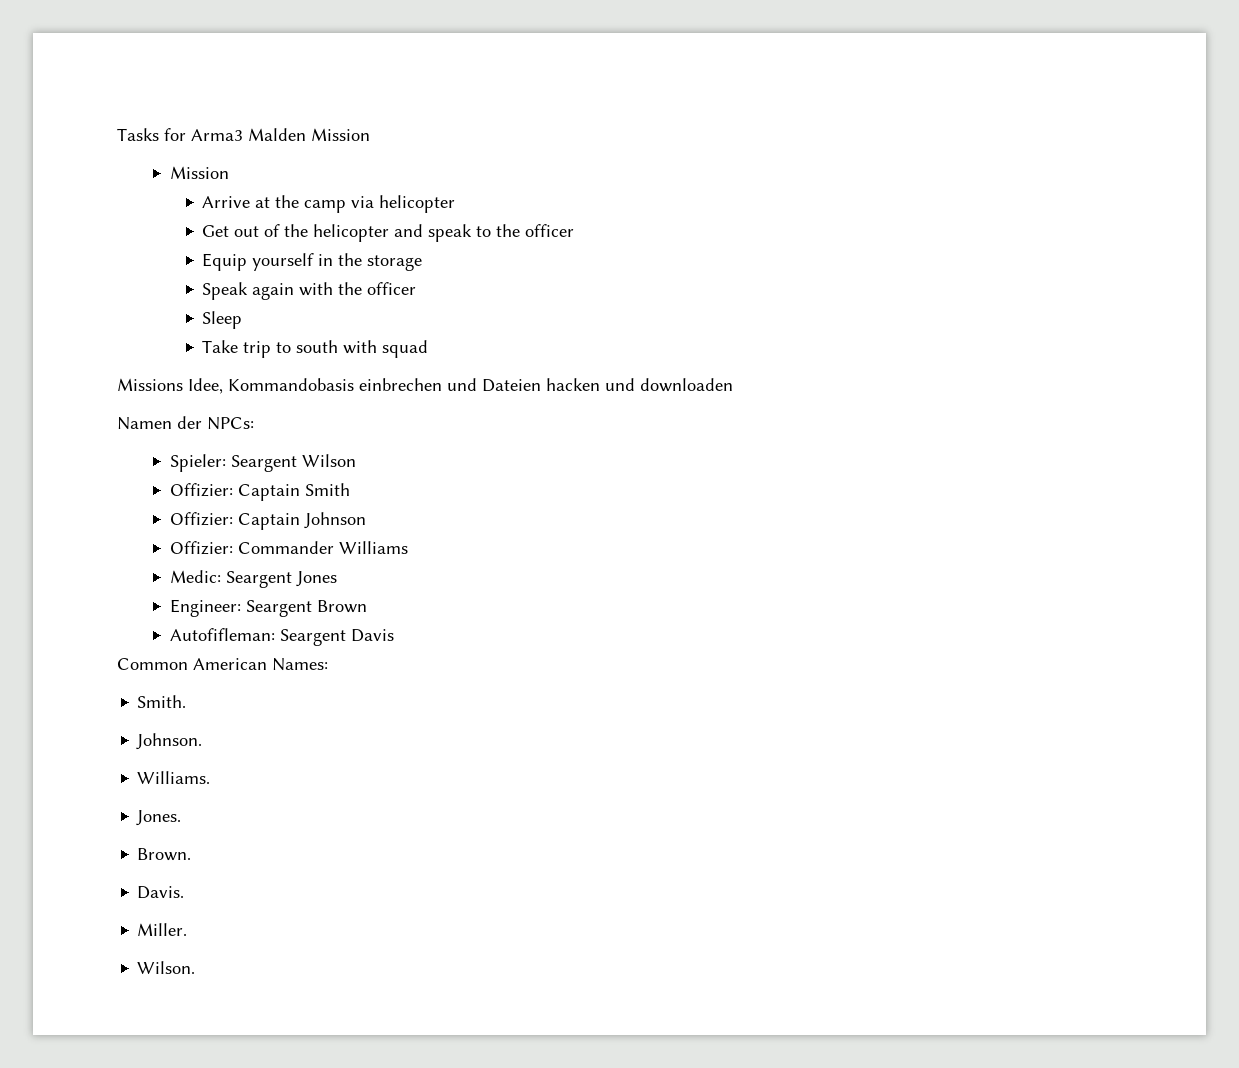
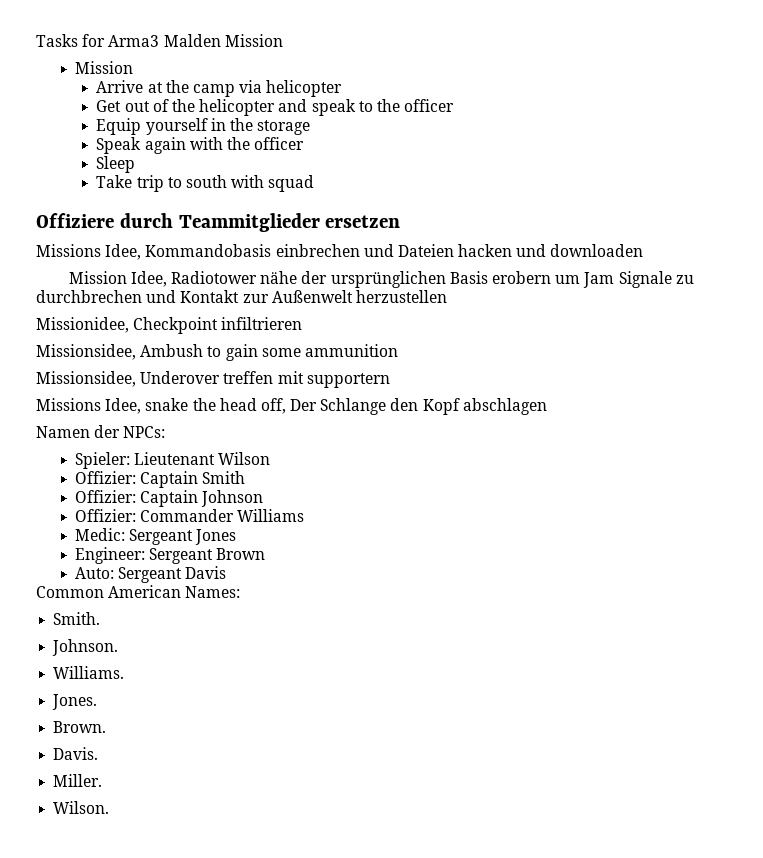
(429, 349) none -> [36,213,401,232] // Offiziere durch Teammitglieder ersetzen
(733, 385) none -> [68,271,694,288] [36,290,447,303] [36,317,303,334] [36,344,398,361] [36,371,390,388] [36,398,547,415] // Mission Idee, Radiotower nähe der ursprünglichen Basis erobern um Jam Signale zu durchbrechen und Kontakt zur Außenwelt herzustellen // Missionidee, Checkpoint infiltrieren // Missionsidee, Ambush to gain some ammunition // Missionsidee, Underover treffen mit supportern // Missions Idee, snake the head off, Der Schlange den Kopf abschlagen
[230,455,297,472] Seargent -> [133,452,215,465] Lieutenant
[225,571,292,588] Seargent -> [128,529,193,545] Sergeant
[245,600,312,617] Seargent -> [148,548,213,564] Sergeant
[169,628,346,646] Autofifleman: Seargent -> [74,567,182,583] Auto: Sergeant

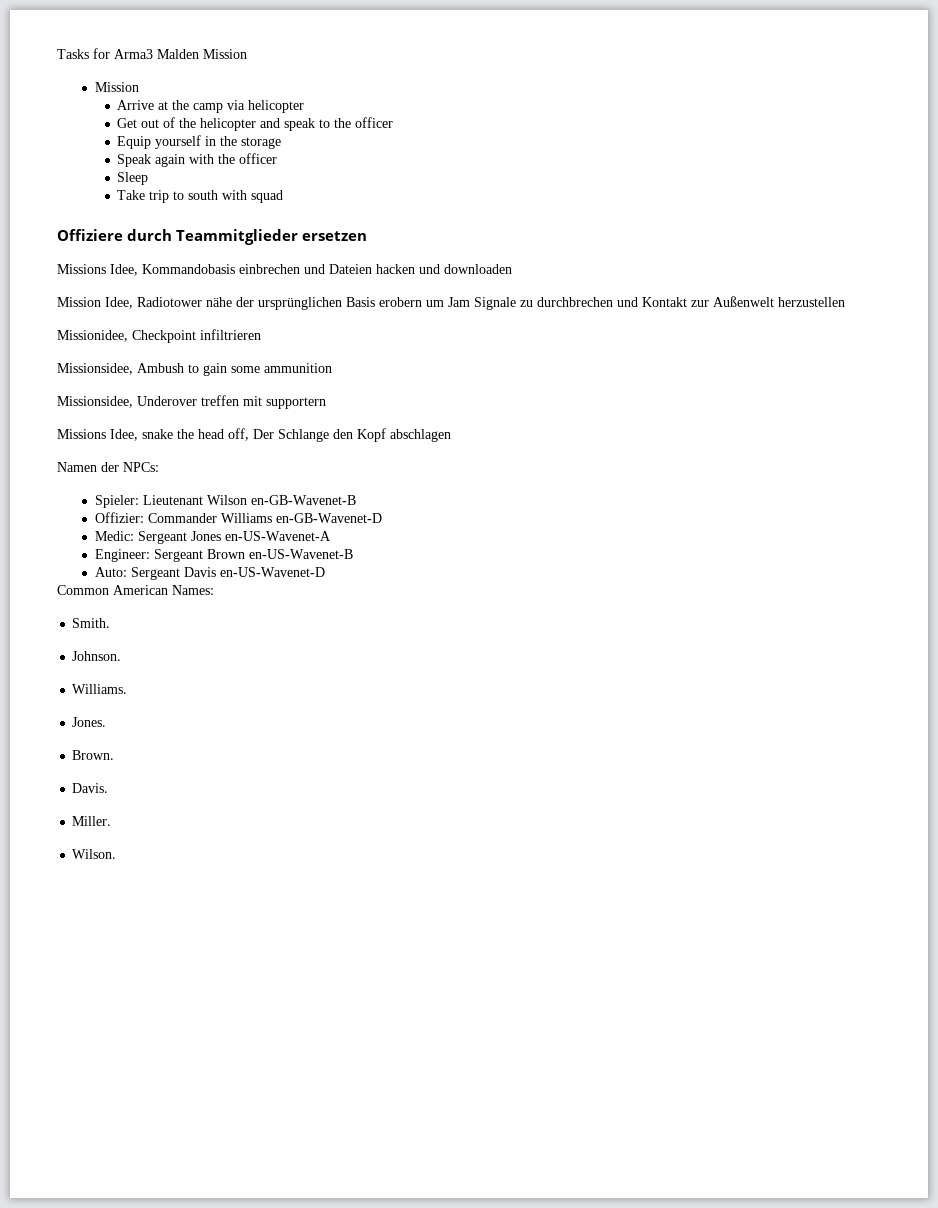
[74,471,246,488] [74,490,264,507] // Offizier: Captain Smith // Offizier: Captain Johnson -> [250,495,356,505] en-GB-Wavenet-B
(305, 515) none -> [275,513,382,523] en-GB-Wavenet-D
(237, 537) none -> [224,531,331,541] en-US-Wavenet-A
(266, 554) none -> [248,549,353,559] en-US-Wavenet-B
(227, 572) none -> [219,567,325,577] en-US-Wavenet-D

